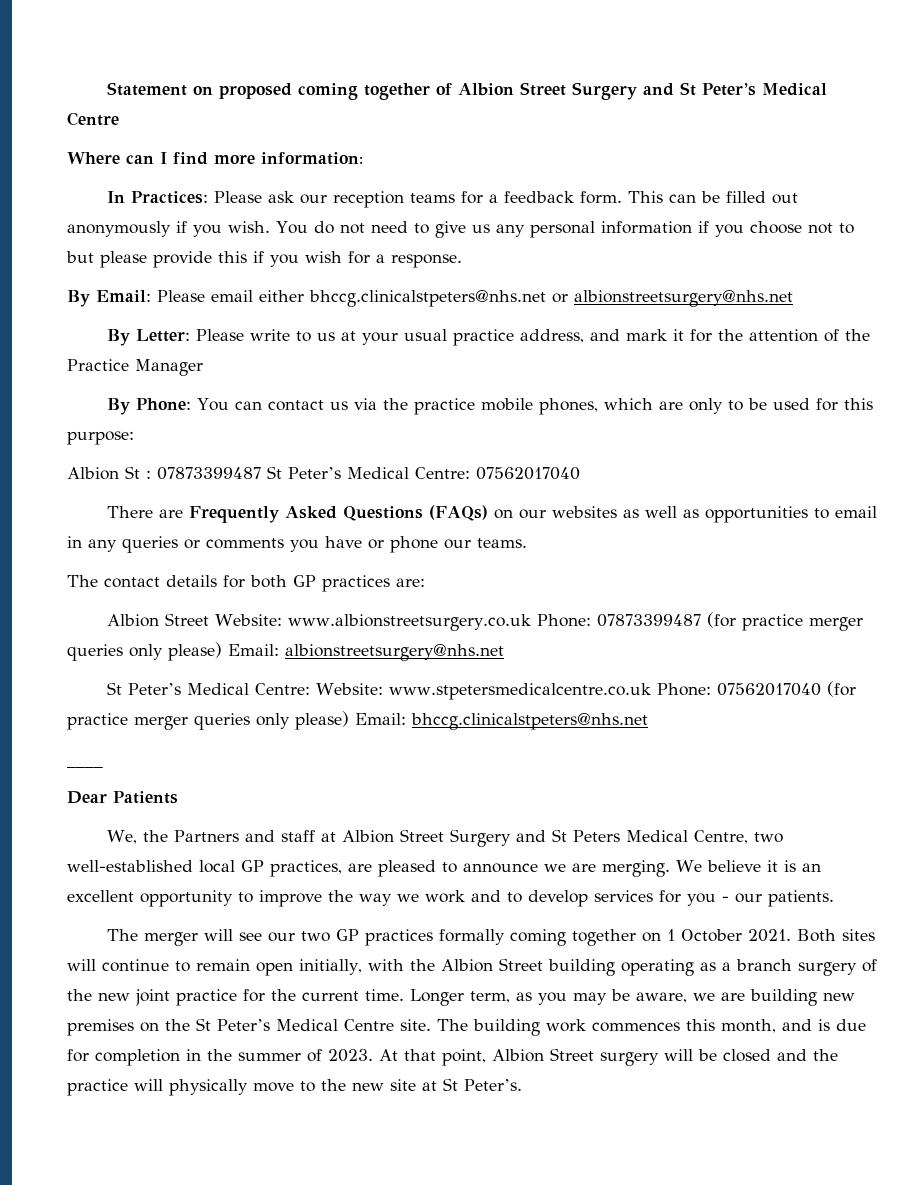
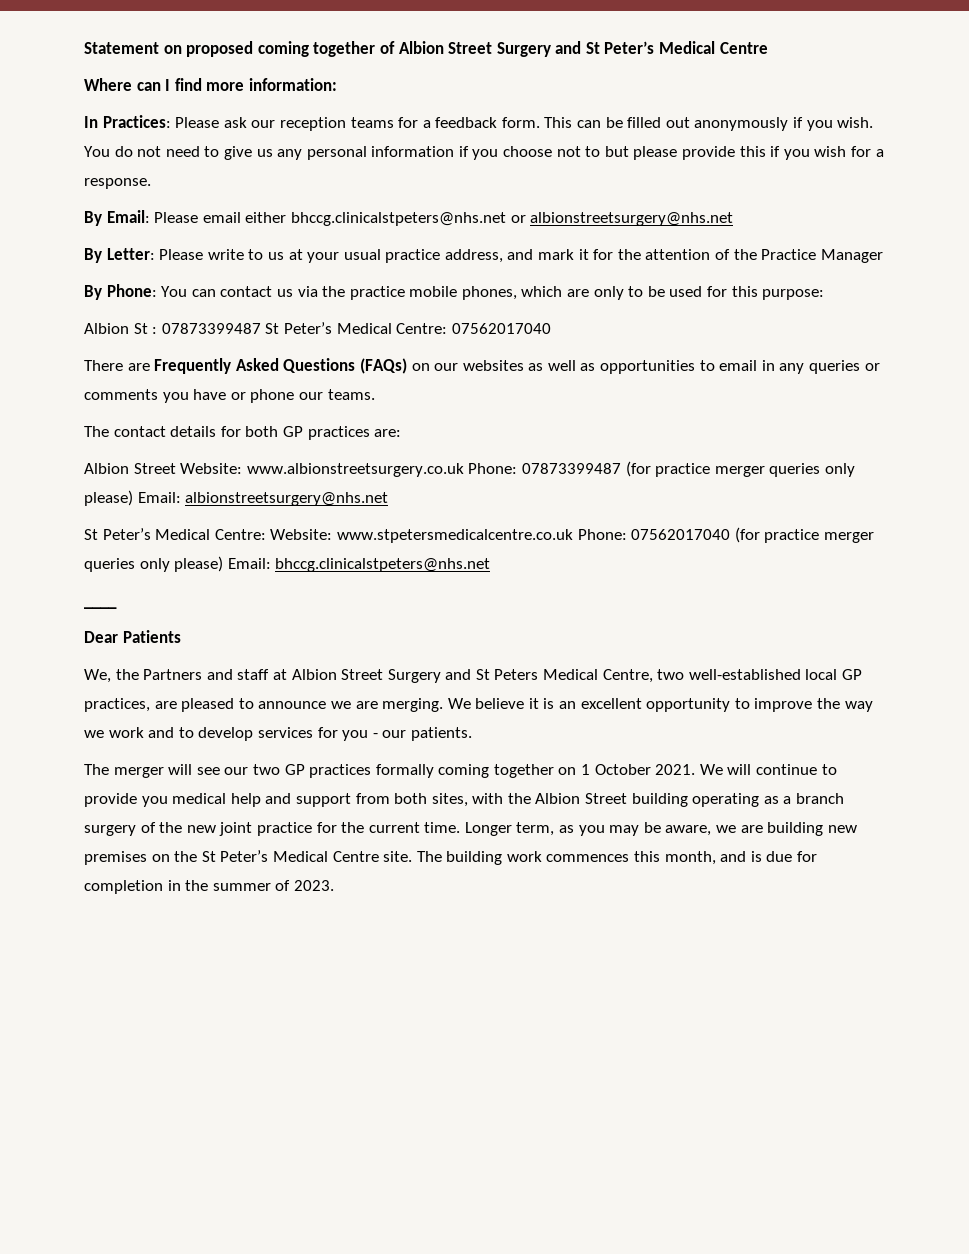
[797,929,876,942] Both sites -> [699,764,723,775] We
[196,959,362,976] remain open initially, -> [84,793,468,807] provide you medical help and support from both sites,
[379,1048,838,1066] [67,1078,522,1096] At that point, Albion Street surgery will be closed and the practice will physically move to the new site at St Peter’s. -> (334, 885) none

